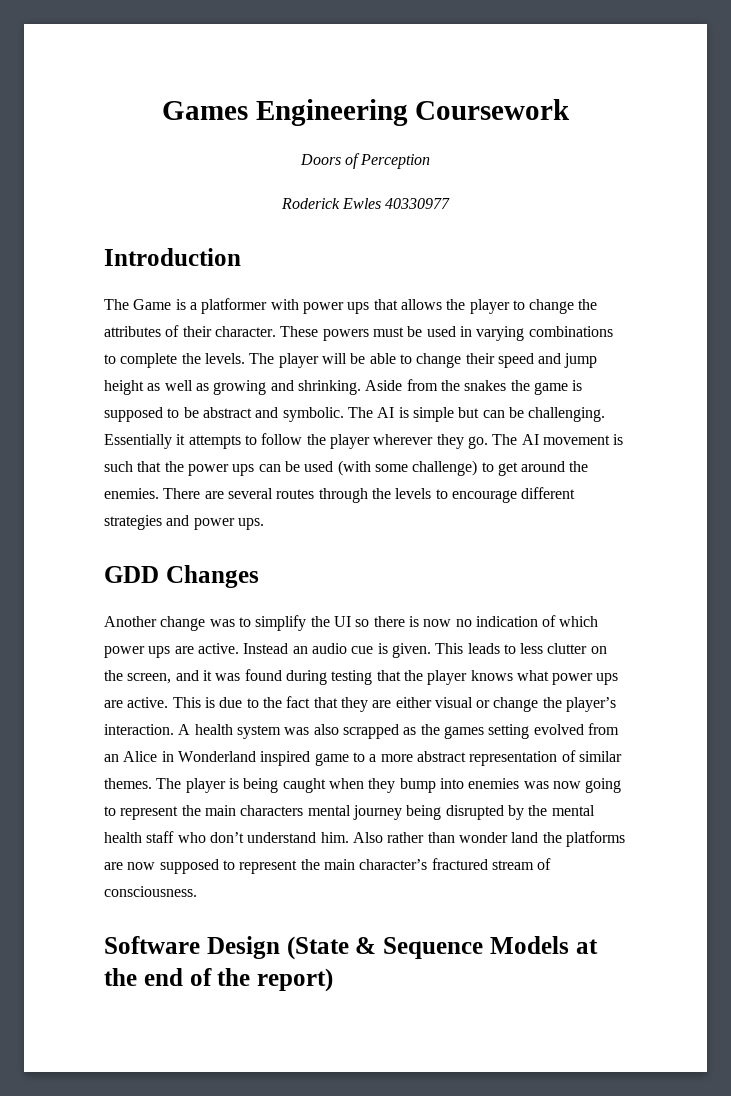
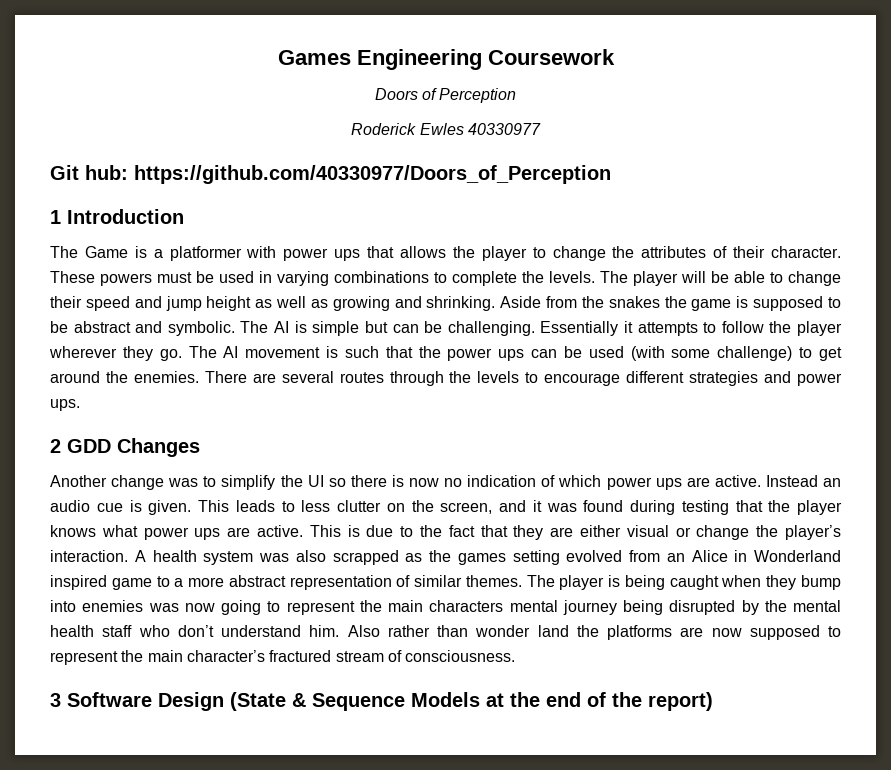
(451, 203) none -> [50,165,611,184] [50,210,61,224] Git hub: https://github.com/40330977/Doors_of_Perception // 1
(264, 524) none -> [50,439,61,453] 2
(197, 891) none -> [50,693,61,707] 3

